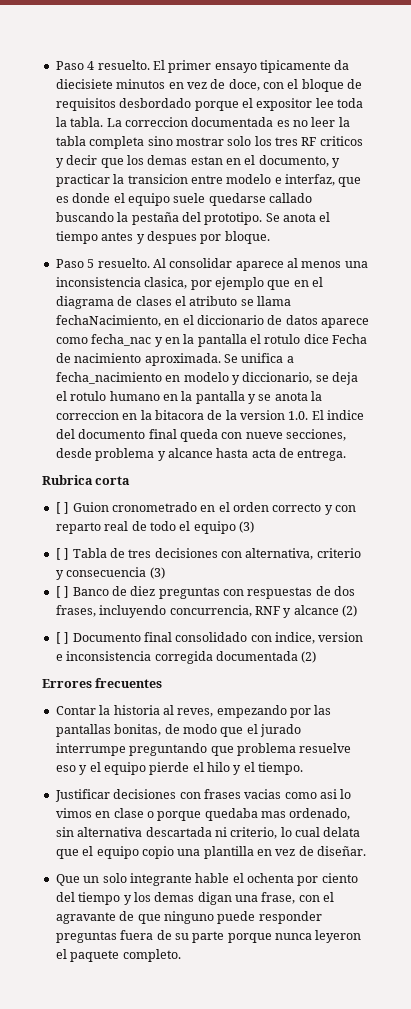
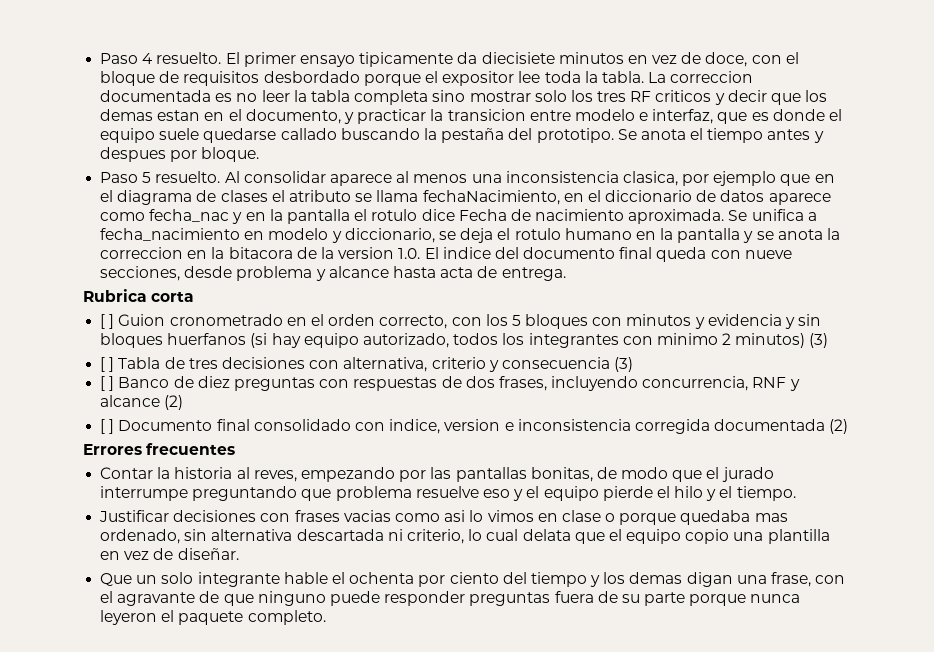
[272,503,357,515] [55,521,236,534] correcto y con reparto real de todo el equipo -> [379,314,822,329] [100,333,806,348] correcto, con los 5 bloques con minutos y evidencia y sin bloques huerfanos (si hay equipo autorizado, todos los integrantes con minimo 2 minutos)

